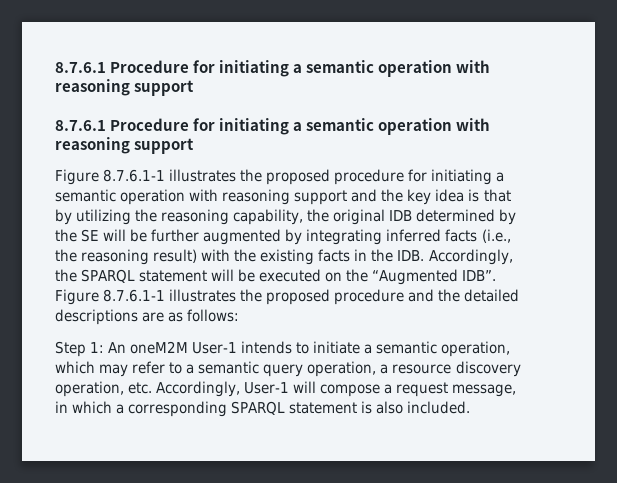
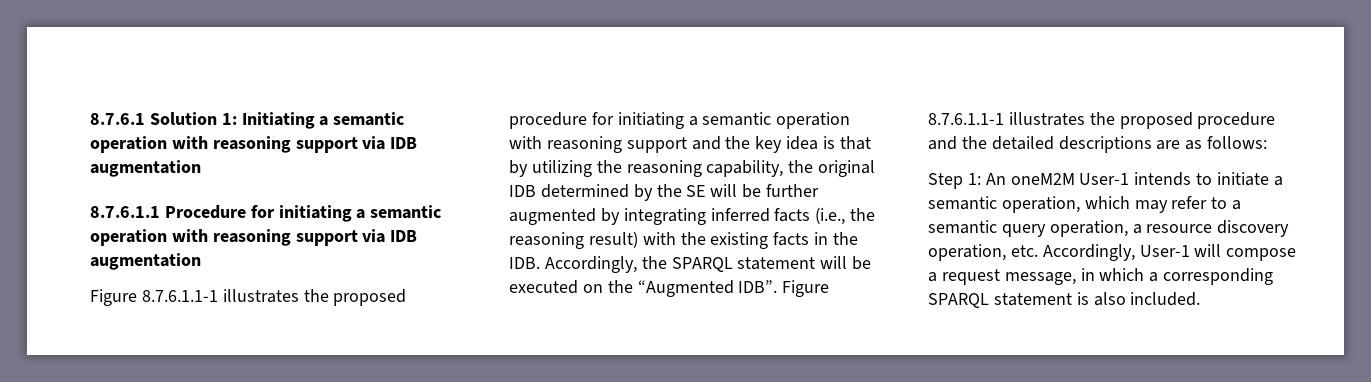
[55,60,491,77] [55,79,195,96] [55,118,491,135] [55,137,195,154] [55,169,166,185] 8.7.6.1 Procedure for initiating a semantic operation with reasoning support // 8.7.6.1 Procedure for initiating a semantic operation with reasoning support // Figure 8.7.6.1-1 -> [90,112,405,129] [90,136,418,153] [90,160,201,177] [90,205,442,222] [90,229,418,246] [90,253,201,270] [90,289,218,306] 8.7.6.1 Solution 1: Initiating a semantic operation with reasoning support via IDB augmentation // 8.7.6.1.1 Procedure for initiating a semantic operation with reasoning support via IDB augmentation // Figure 8.7.6.1.1-1
[103,289,166,302] 8.7.6.1-1 -> [928,113,1004,125] 8.7.6.1.1-1

